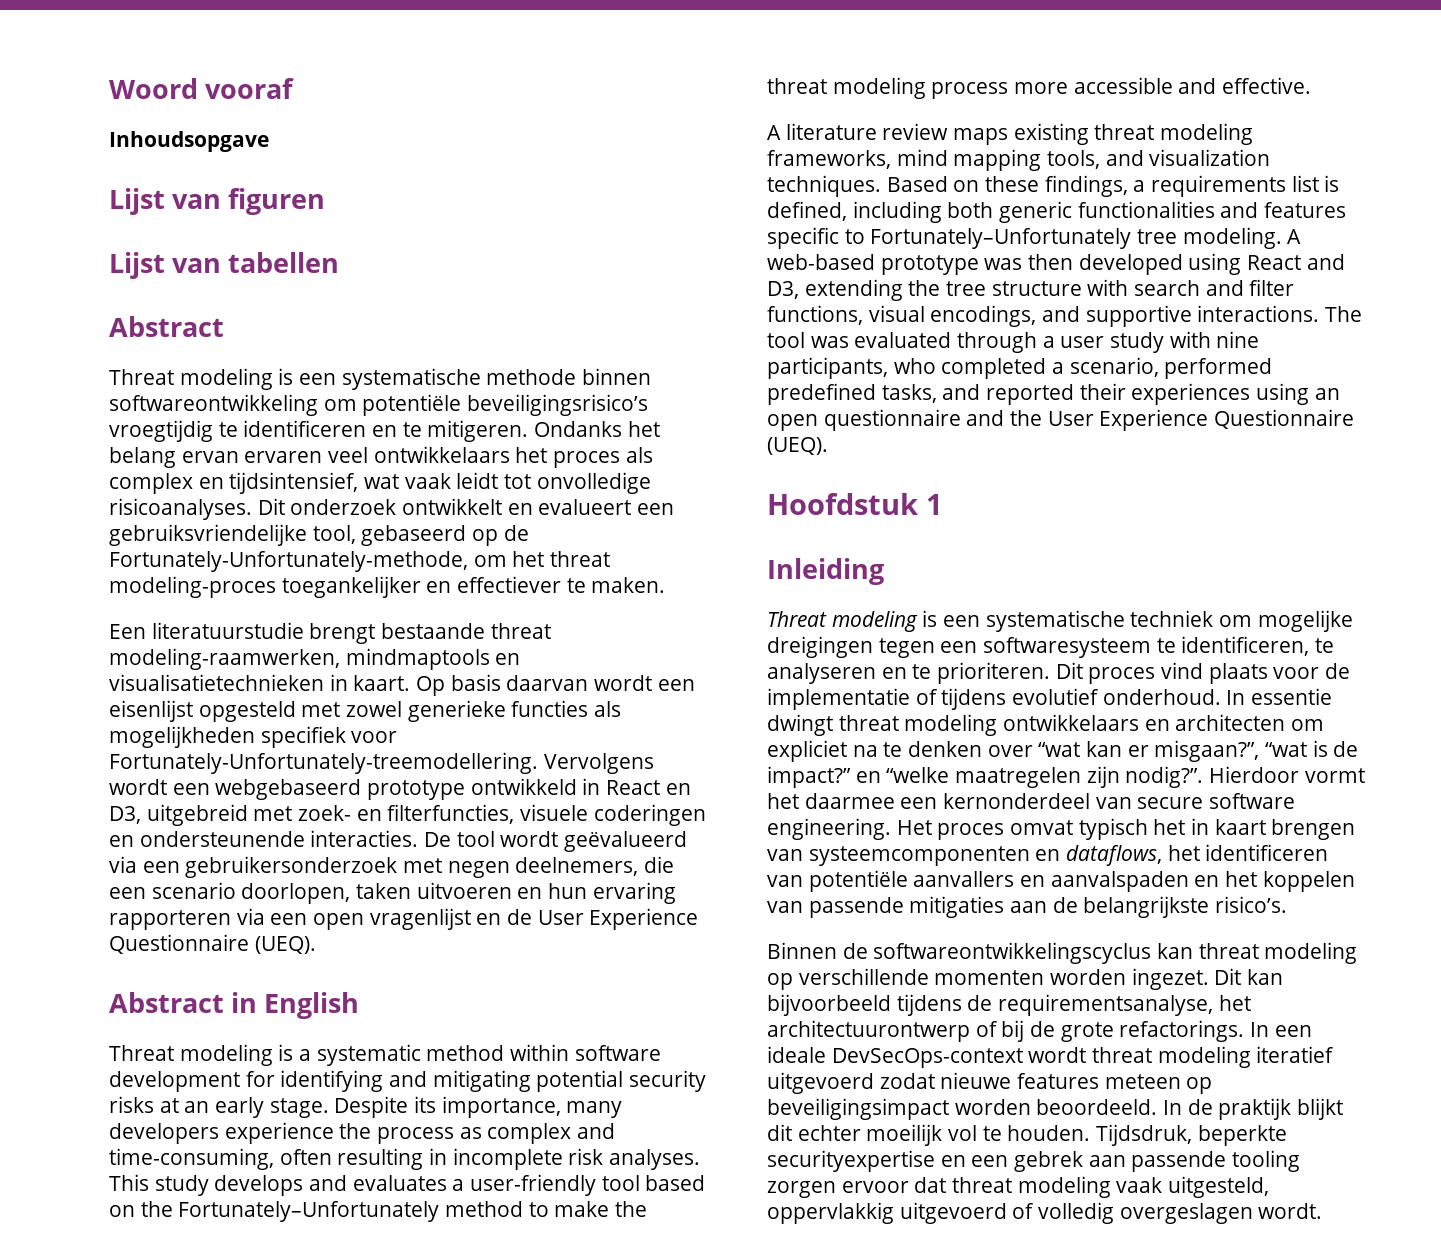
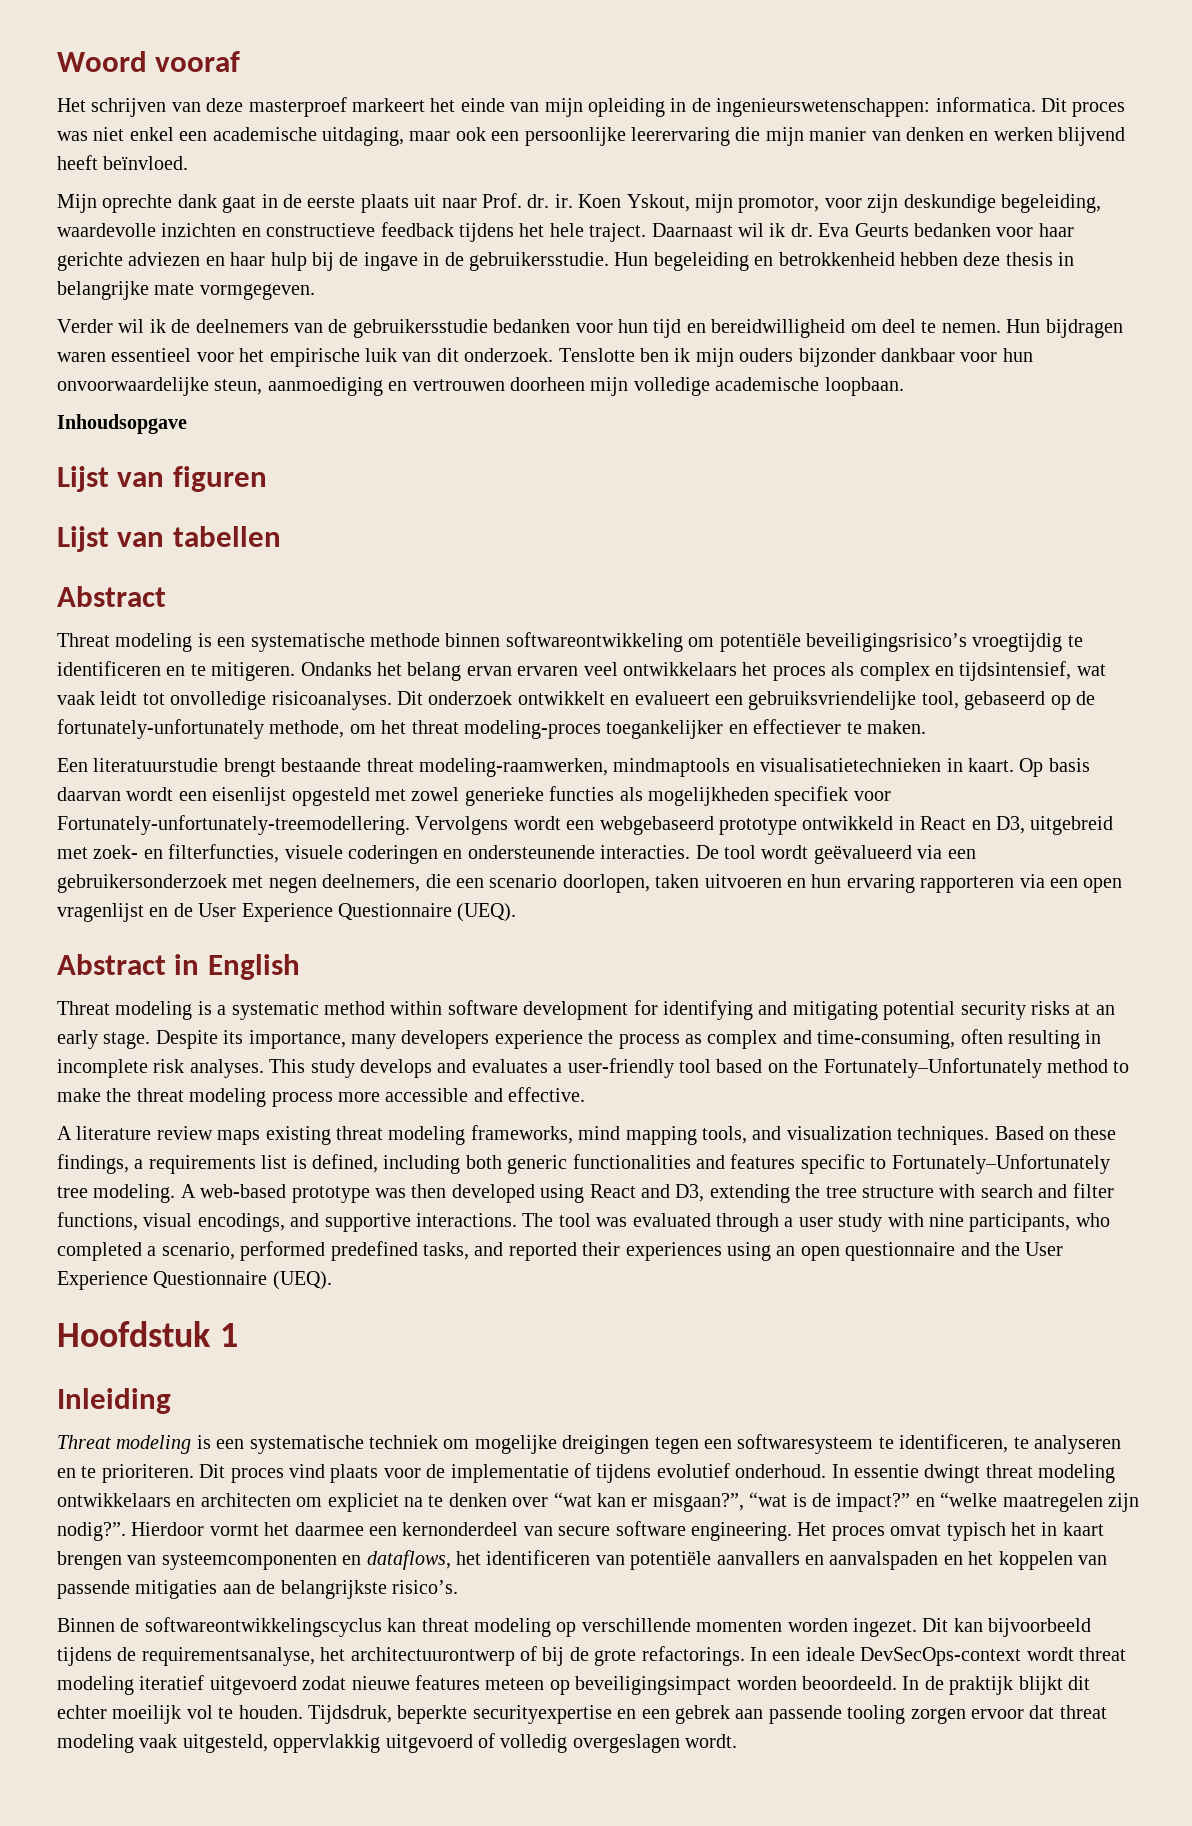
(295, 88) none -> [57,97,1126,117] [57,127,1126,146] [57,155,189,170] [57,193,1101,213] [57,222,1074,242] [57,252,1075,271] [57,281,315,300] [57,319,1123,338] [57,348,1033,367] [57,377,904,396] // Het schrijven van deze masterproef markeert het einde van mijn opleiding in de ingenieurswetenschappen: informatica. Dit proces was niet enkel een academische uitdaging, maar ook een persoonlijke leerervaring die mijn manier van denken en werken blijvend heeft beïnvloed. // Mijn oprechte dank gaat in de eerste plaats uit naar Prof. dr. ir. Koen Yskout, mijn promotor, voor zijn deskundige begeleiding, waardevolle inzichten en constructieve feedback tijdens het hele traject. Daarnaast wil ik dr. Eva Geurts bedanken voor haar gerichte adviezen en haar hulp bij de ingave in de gebruikersstudie. Hun begeleiding en betrokkenheid hebben deze thesis in belangrijke mate vormgegeven. // Verder wil ik de deelnemers van de gebruikersstudie bedanken voor hun tijd en bereidwilligheid om deel te nemen. Hun bijdragen waren essentieel voor het empirische luik van dit onderzoek. Tenslotte ben ik mijn ouders bijzonder dankbaar voor hun onvoorwaardelijke steun, aanmoediging en vertrouwen doorheen mijn volledige academische loopbaan.
[109,551,468,572] Fortunately-Unfortunately-methode, -> [57,719,345,739] fortunately-unfortunately methode,
[109,752,538,774] Fortunately-Unfortunately-treemodellering. -> [57,815,410,835] Fortunately-unfortunately-treemodellering.

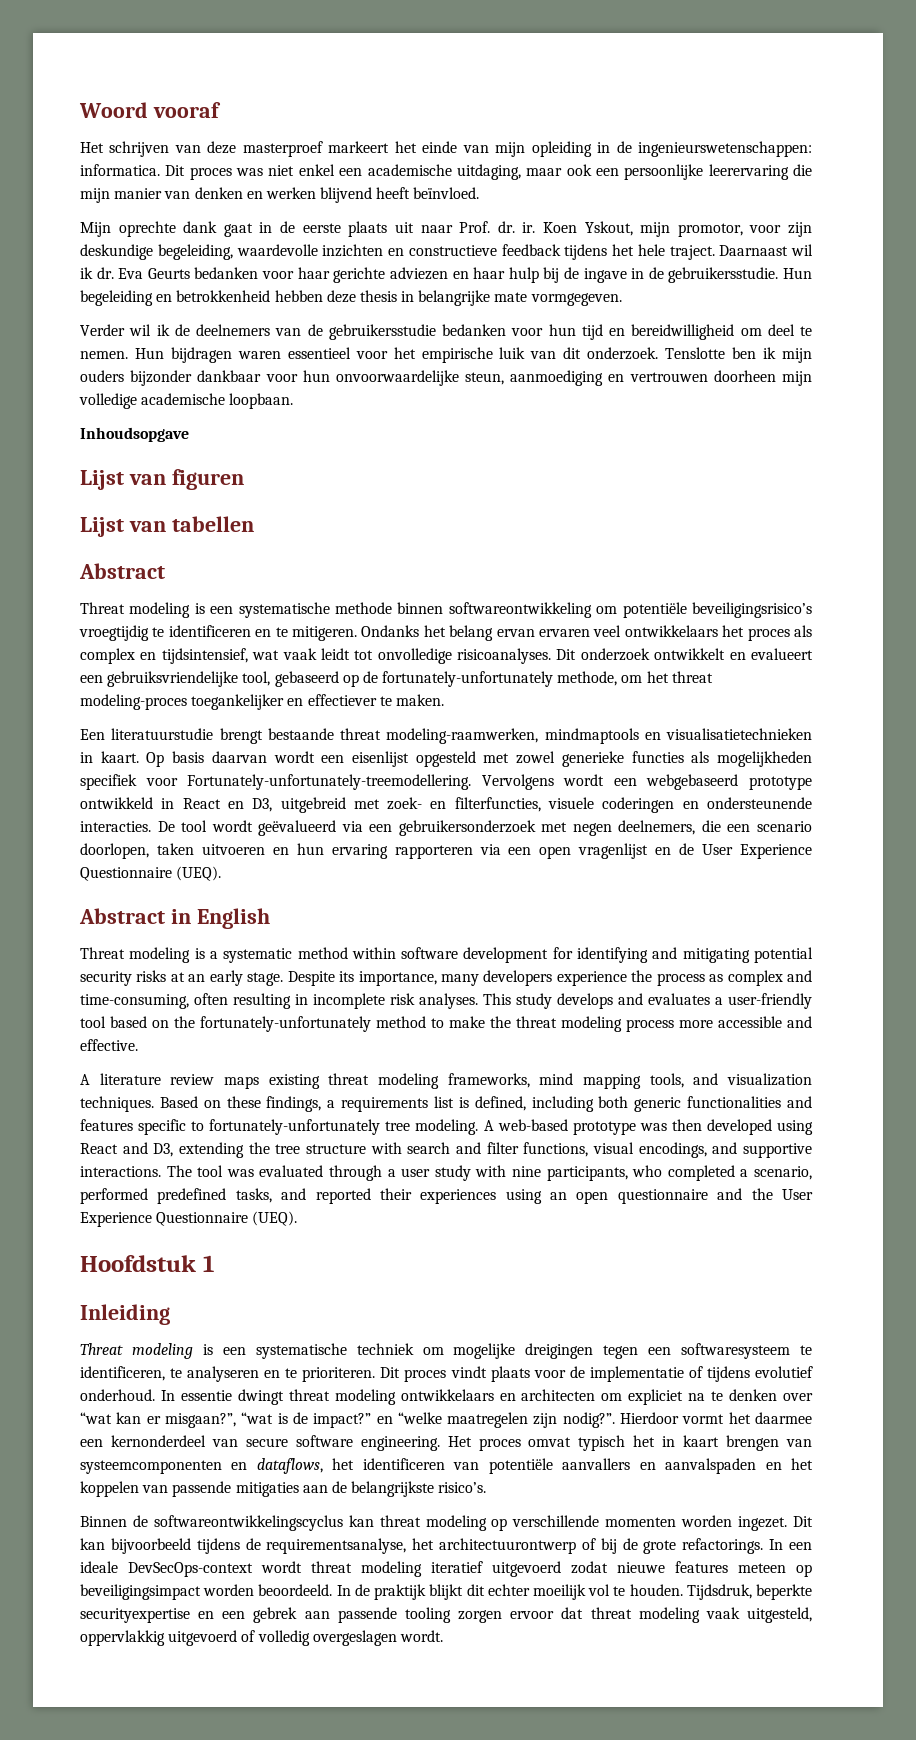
[823,1058,1042,1078] Fortunately–Unfortunately -> [200,1016,371,1032] fortunately-unfortunately
[891,1154,1110,1174] Fortunately–Unfortunately -> [209,1119,381,1135] fortunately-unfortunately
[289,1464,325,1478] vind -> [450,1366,487,1378] vindt

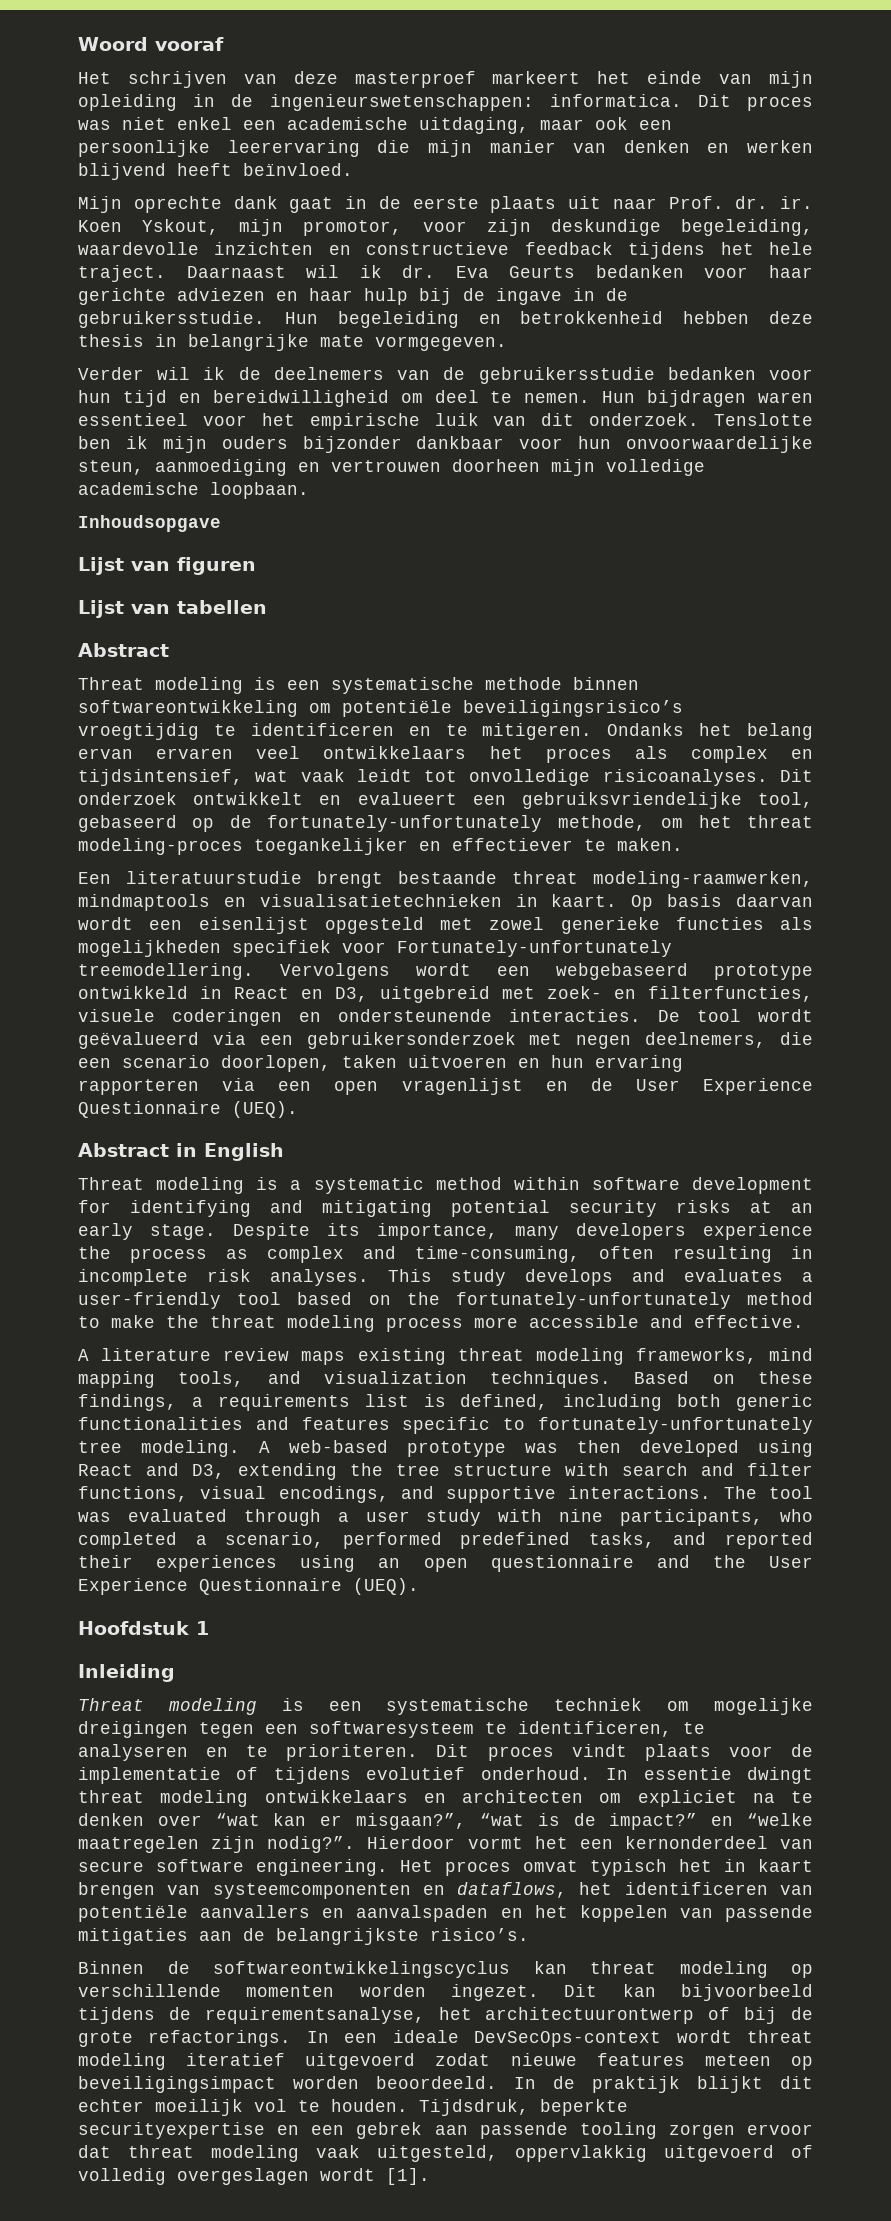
[187,774,472,790] Fortunately-unfortunately-treemodellering. -> [397,940,672,957] [78,963,254,980] Fortunately-unfortunately treemodellering.
[755,1412,812,1424] daarmee -> (568, 1842) none
[399,1630,443,1642] wordt. -> [320,2168,430,2185] wordt [1].

